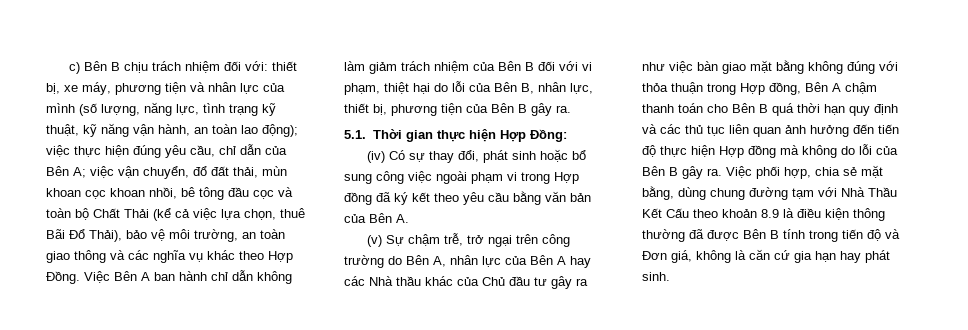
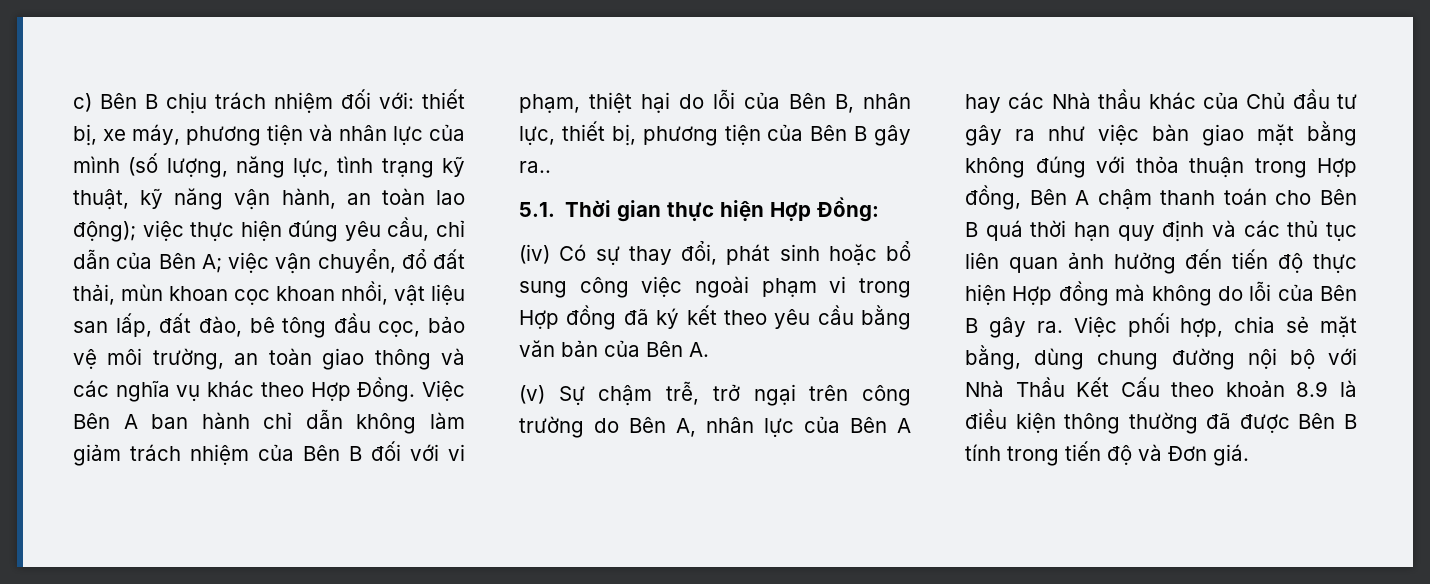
[181,187,293,200] [46,208,305,221] [46,229,122,242] bê tông đầu cọc và toàn bộ Chất Thải (kể cả việc lựa chọn, thuê Bãi Đổ Thải), -> [394,284,465,306] [73,313,421,338] vật liệu san lấp, đất đào, bê tông đầu cọc,
[556,105,571,113] ra. -> [519,161,551,173] ra..
[792,188,814,199] tạm -> [1247,348,1315,369] nội bộ
[671,249,890,263] [642,272,670,281] giá, không là căn cứ gia hạn hay phát sinh. -> [1213,444,1249,466] giá.

